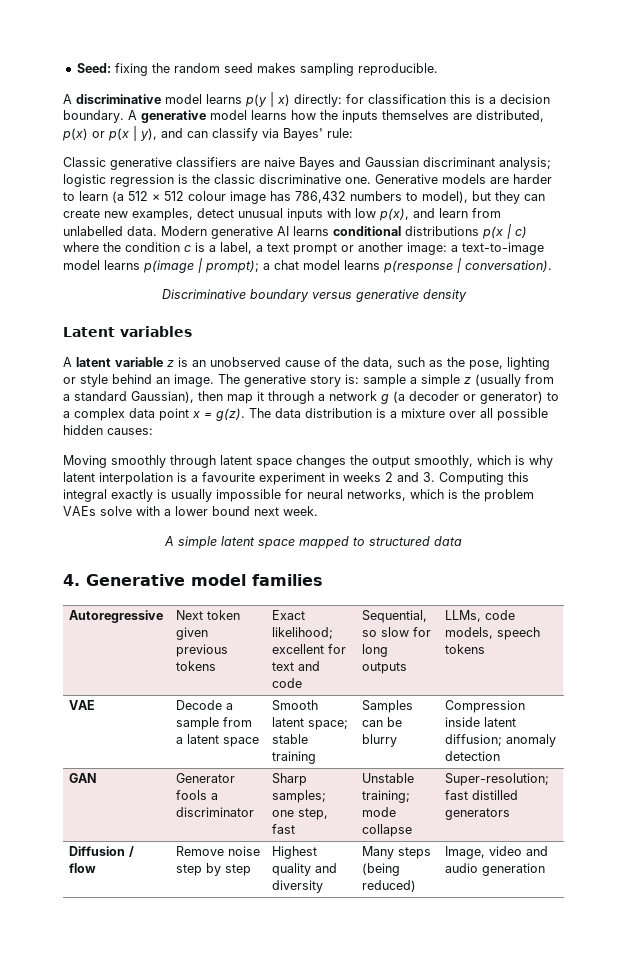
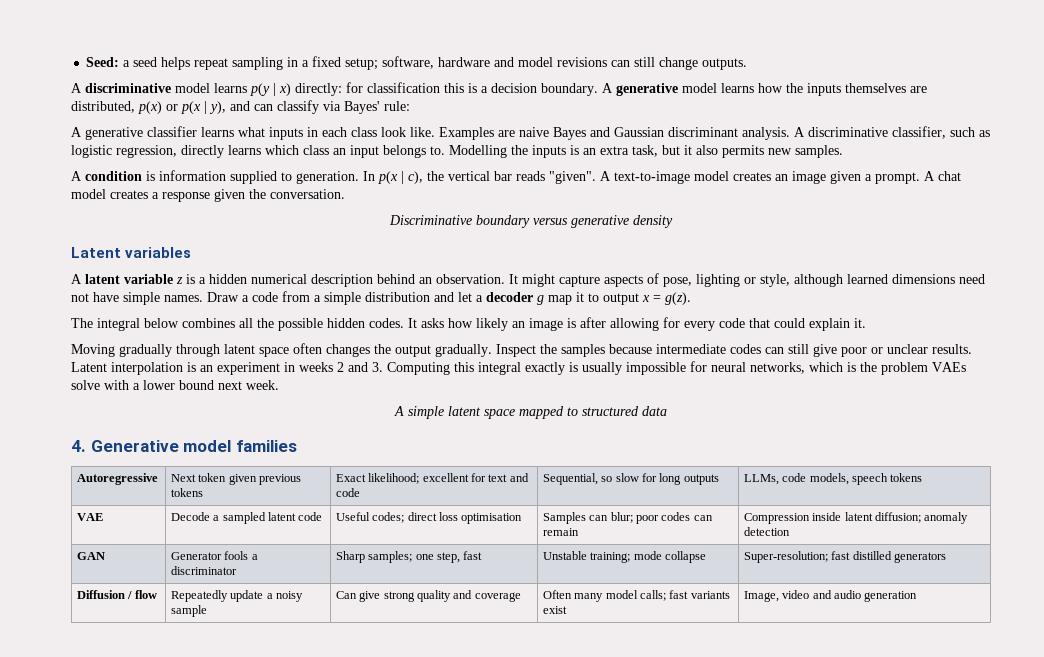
[114,63,438,76] fixing the random seed makes sampling reproducible. -> [123,56,748,70] a seed helps repeat sampling in a fixed setup; software, hardware and model revisions can still change outputs.
[63,157,237,170] Classic generative classifiers -> [71,126,494,140] A generative classifier learns what inputs in each class look like. Examples
[499,157,551,170] [63,174,552,187] [63,191,545,204] [63,208,501,221] [63,224,527,239] [63,242,544,255] [63,258,552,273] analysis; logistic regression is the classic discriminative one. Generative models are harder to learn (a 512 × 512 colour image has 786,432 numbers to model), but they can create new examples, detect unusual inputs with low p(x), and learn from unlabelled data. Modern generative AI learns conditional distributions p(x | c) where the condition c is a label, a text prompt or another image: a text-to-image model learns p(image | prompt); a chat model learns p(response | conversation). -> [742,126,990,140] [71,145,843,158] [71,170,961,184] [71,189,345,202] analysis. A discriminative classifier, such as logistic regression, directly learns which class an input belongs to. Modelling the inputs is an extra task, but it also permits new samples. // A condition is information supplied to generation. In p(x | c), the vertical bar reads "given". A text-to-image model creates an image given a prompt. A chat model creates a response given the conversation.
[192,357,550,370] [63,374,554,387] [63,391,559,404] [63,408,548,421] [63,425,153,435] an unobserved cause of the data, such as the pose, lighting or style behind an image. The generative story is: sample a simple z (usually from a standard Gaussian), then map it through a network g (a decoder or generator) to a complex data point x = g(z). The data distribution is a mixture over all possible hidden causes: -> [199,273,985,287] [71,291,691,305] [71,317,866,331] a hidden numerical description behind an observation. It might capture aspects of pose, lighting or style, although learned dimensions need not have simple names. Draw a code from a simple distribution and let a decoder g map it to output x = g(z). // The integral below combines all the possible hidden codes. It asks how likely an image is after allowing for every code that could explain it.
[111,455,166,468] smoothly -> [119,344,172,357] gradually
(292, 463) none -> [293,343,322,354] often
[414,455,553,468] [63,472,255,485] smoothly, which is why latent interpolation is a favourite -> [435,344,972,357] [71,362,213,375] gradually. Inspect the samples because intermediate codes can still give poor or unclear results. Latent interpolation is an
[176,717,253,730] [176,734,260,747] [272,700,319,711] [272,717,349,730] [272,734,309,744] [272,751,317,764] [362,700,414,713] [362,717,403,727] [362,734,398,747] sample from a latent space | Smooth latent space; stable training | Samples can be blurry -> [222,512,323,524] [335,512,523,524] [542,512,713,524] [542,528,579,536] sampled latent code | Useful codes; direct loss optimisation | Samples can blur; poor codes can remain
[176,846,261,856] [176,863,252,876] [272,846,318,859] [272,863,338,876] [272,880,324,893] [362,846,432,859] [362,863,401,876] [362,880,417,892] Remove noise step by step | Highest quality and diversity | Many steps (being reduced) -> [170,590,303,602] [170,605,207,617] [335,590,521,602] [542,590,730,602] [542,606,567,614] Repeatedly update a noisy sample | Can give strong quality and coverage | Often many model calls; fast variants exist

